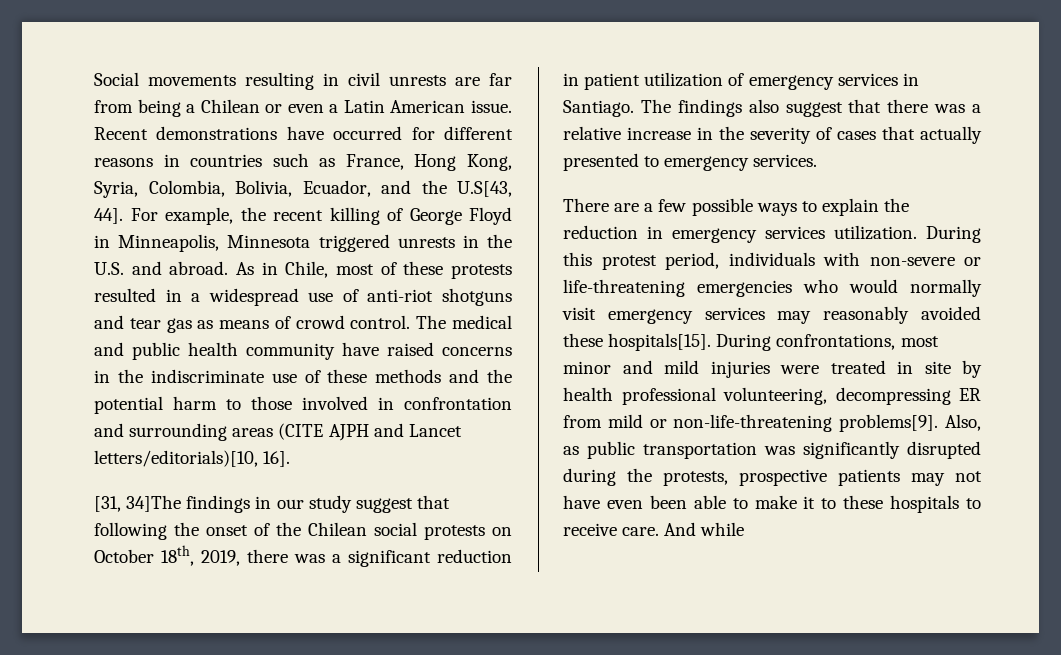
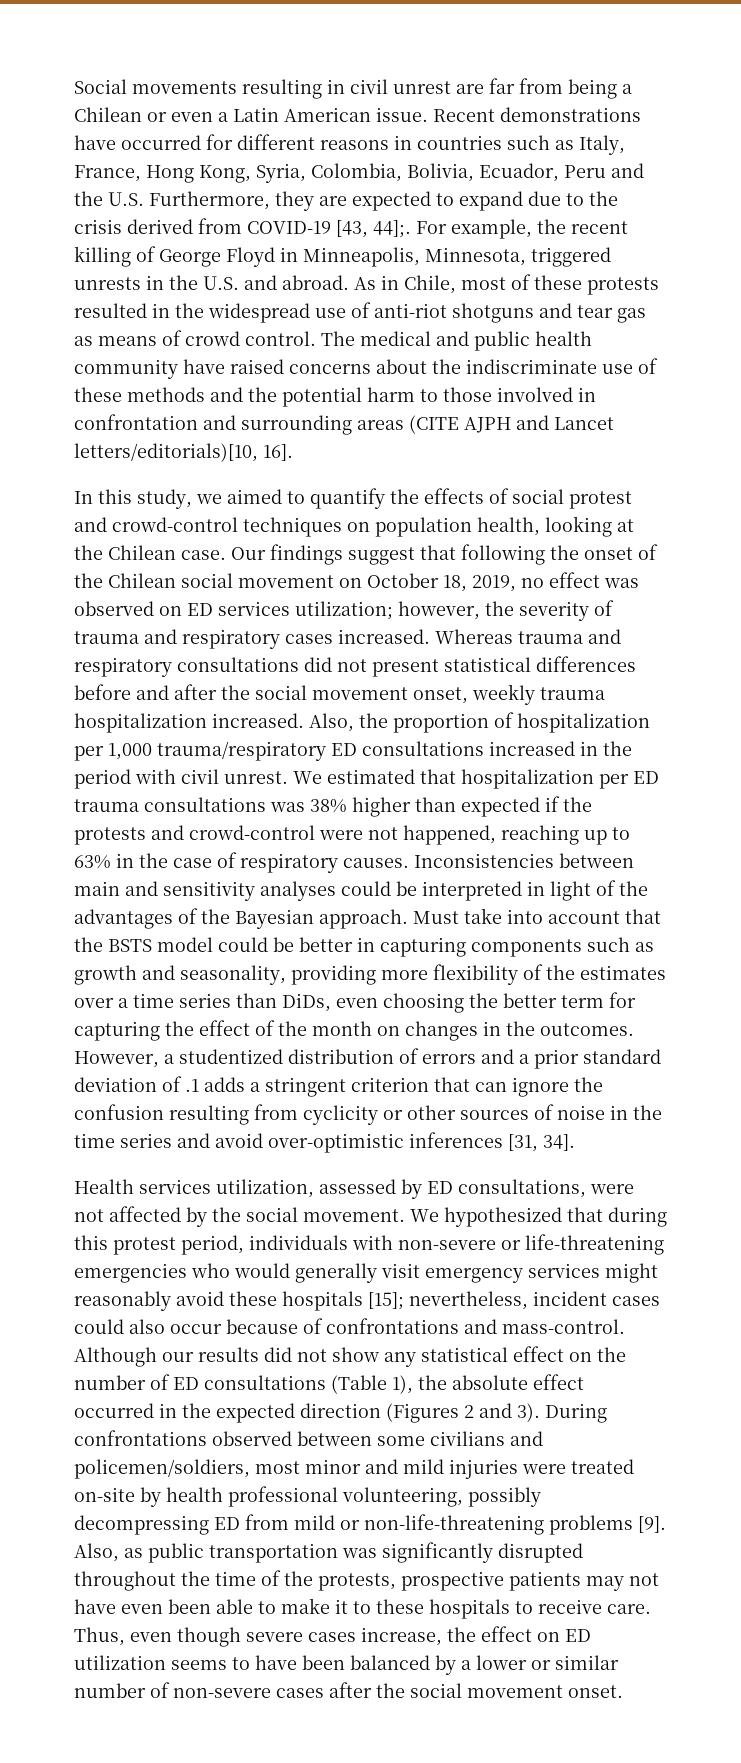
[389,75,446,86] unrests -> [393,81,451,94] unrest
(336, 162) none -> [579,135,625,155] Italy,
[381,180,512,197] [94,208,123,224] and the U.S[43, 44]. -> [564,163,644,178] [74,191,618,211] [74,218,411,238] Peru and the U.S. Furthermore, they are expected to expand due to the crisis derived from COVID-19 [43, 44];.
[227,235,311,248] Minnesota -> [425,247,526,266] Minnesota,
[191,293,201,302] a -> [175,303,204,318] the
[94,370,110,383] in -> [376,359,427,374] about
[94,495,352,513] [31, 34]The findings in our study -> [74,488,632,509] [74,516,634,537] [74,544,343,565] In this study, we aimed to quantify the effects of social protest and crowd-control techniques on population health, looking at the Chilean case. Our findings
[424,525,485,540] protests -> [238,575,334,588] movement
[161,545,512,567] [563,72,919,90] [563,99,981,117] [563,126,982,144] [563,153,818,171] [563,198,910,216] [563,225,981,243] 18th, 2019, there was a significant reduction in patient utilization of emergency services in Santiago. The findings also suggest that there was a relative increase in the severity of cases that actually presented to emergency services. // There are a few possible ways to explain the reduction in emergency services utilization. During -> [443,572,639,592] [74,600,614,621] [74,629,621,649] [74,656,636,677] [74,684,605,705] [74,712,650,733] [74,741,632,761] [74,769,659,789] [74,796,592,817] [74,825,630,845] [74,852,634,873] [74,880,648,901] [74,908,661,929] [74,937,654,957] [74,964,666,985] [74,992,636,1013] [74,1020,634,1041] [74,1048,661,1069] [74,1076,603,1097] [74,1104,662,1125] [74,1132,575,1153] [74,1179,634,1199] [74,1206,667,1227] 18, 2019, no effect was observed on ED services utilization; however, the severity of trauma and respiratory cases increased. Whereas trauma and respiratory consultations did not present statistical differences before and after the social movement onset, weekly trauma hospitalization increased. Also, the proportion of hospitalization per 1,000 trauma/respiratory ED consultations increased in the period with civil unrest. We estimated that hospitalization per ED trauma consultations was 38% higher than expected if the protests and crowd-control were not happened, reaching up to 63% in the case of respiratory causes. Inconsistencies between main and sensitivity analyses could be interpreted in light of the advantages of the Bayesian approach. Must take into account that the BSTS model could be better in capturing components such as growth and seasonality, providing more flexibility of the estimates over a time series than DiDs, even choosing the better term for capturing the effect of the month on changes in the outcomes. However, a studentized distribution of errors and a prior standard deviation of .1 adds a stringent criterion that can ignore the confusion resulting from cyclicity or other sources of noise in the time series and avoid over-optimistic inferences [31, 34]. // Health services utilization, assessed by ED consultations, were not affected by the social movement. We hypothesized that during
[910,279,982,297] normally -> [295,1263,377,1283] generally
[777,306,981,324] [563,333,896,351] may reasonably avoided these hospitals[15]. During confrontations, -> [605,1263,658,1283] [74,1291,660,1311] [74,1318,625,1334] [74,1346,626,1367] [74,1374,584,1394] [74,1403,607,1423] [74,1430,543,1446] [74,1459,250,1479] might reasonably avoid these hospitals [15]; nevertheless, incident cases could also occur because of confrontations and mass-control. Although our results did not show any statistical effect on the number of ED consultations (Table 1), the absolute effect occurred in the expected direction (Figures 2 and 3). During confrontations observed between some civilians and policemen/soldiers,
[897,361,951,374] in site -> [74,1487,135,1502] on-site
[835,387,981,405] decompressing ER -> [468,1487,541,1507] [74,1515,240,1535] possibly decompressing ED
[839,414,939,432] problems[9]. -> [549,1515,666,1535] problems [9].
[563,468,616,486] during -> [74,1570,281,1591] throughout the time of
[664,522,745,536] And while -> [74,1626,591,1647] [74,1655,619,1675] [74,1682,623,1698] Thus, even though severe cases increase, the effect on ED utilization seems to have been balanced by a lower or similar number of non-severe cases after the social movement onset.

